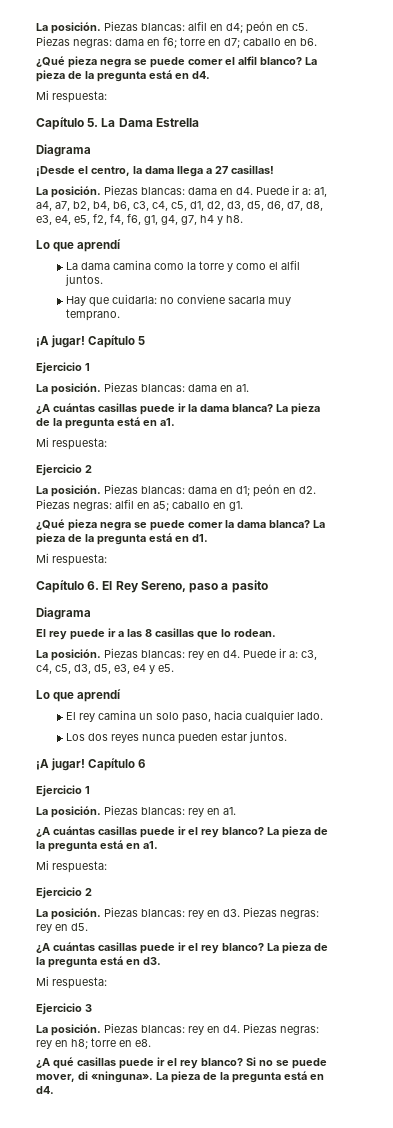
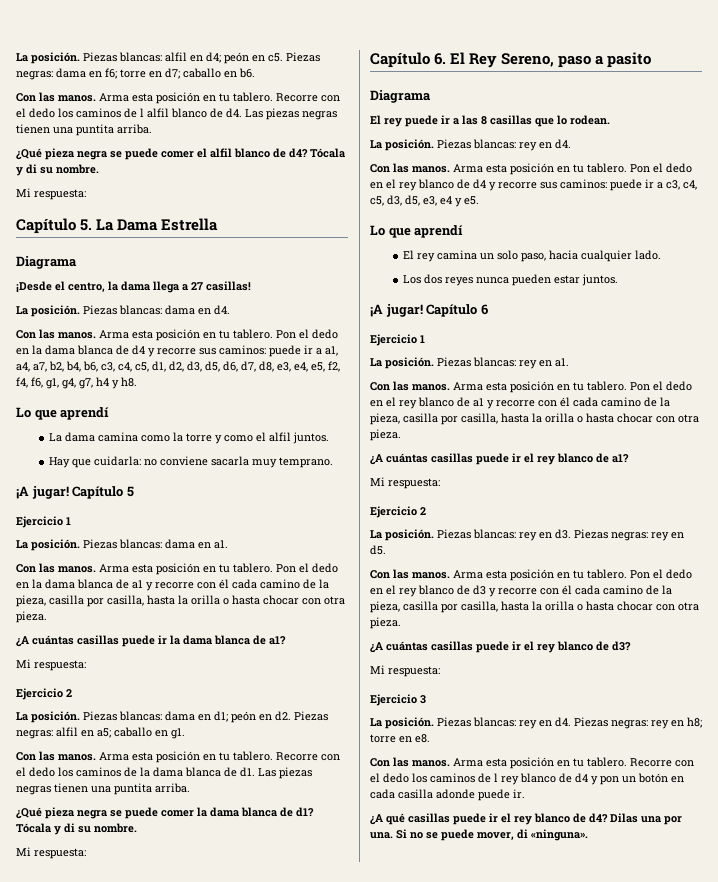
(317, 42) none -> [16,92,340,104] [16,108,337,120] [16,124,152,136] // Con las manos. Arma esta posición en tu tablero. Recorre con el dedo los caminos de l alfil blanco de d4. Las piezas negras tienen una puntita arriba.
[260,57,317,65] [36,70,210,82] blanco? La pieza de la pregunta está en d4. -> [234,148,345,158] [16,164,99,176] blanco de d4? Tócala y di su nombre.
[256,185,311,195] Puede ir a: -> [16,329,338,341] [16,345,322,357] // Con las manos. Arma esta posición en tu tablero. Pon el dedo en la dama blanca de d4 y recorre sus caminos: puede ir a
(249, 388) none -> [16,563,338,575] [16,579,329,591] [16,595,345,607] [16,611,47,623] // Con las manos. Arma esta posición en tu tablero. Pon el dedo en la dama blanca de a1 y recorre con él cada camino de la pieza, casilla por casilla, hasta la orilla o hasta chocar con otra pieza.
[232,403,320,415] [36,417,175,429] blanca? La pieza de la pregunta está en a1. -> [214,635,286,645] blanca de a1?
(243, 506) none -> [16,751,340,763] [16,767,312,779] [16,783,190,795] // Con las manos. Arma esta posición en tu tablero. Recorre con el dedo los caminos de la dama blanca de d1. Las piezas negras tienen una puntita arriba.
[269,520,325,528] [36,533,208,545] blanca? La pieza de la pregunta está en d1. -> [241,807,314,817] [16,823,137,835] blanca de d1? Tócala y di su nombre.
[243,648,298,658] Puede ir a: -> [370,163,692,175] [370,179,663,191] // Con las manos. Arma esta posición en tu tablero. Pon el dedo en el rey blanco de d4 y recorre sus caminos: puede ir a
[36,826,328,838] [36,840,158,852] // ¿A cuántas casillas puede ir el rey blanco? La pieza de la pregunta está en a1. -> [370,381,692,393] [370,397,670,409] [370,413,699,425] [370,429,401,441] [370,453,629,465] // Con las manos. Arma esta posición en tu tablero. Pon el dedo en el rey blanco de a1 y recorre con él cada camino de la pieza, casilla por casilla, hasta la orilla o hasta chocar con otra pieza. // ¿A cuántas casillas puede ir el rey blanco de a1?
[36,942,328,954] [36,956,161,968] // ¿A cuántas casillas puede ir el rey blanco? La pieza de la pregunta está en d3. -> [370,569,692,581] [370,585,672,597] [370,601,699,613] [370,617,401,629] [370,641,631,653] // Con las manos. Arma esta posición en tu tablero. Pon el dedo en el rey blanco de d3 y recorre con él cada camino de la pieza, casilla por casilla, hasta la orilla o hasta chocar con otra pieza. // ¿A cuántas casillas puede ir el rey blanco de d3?
(151, 1043) none -> [370,757,694,769] [370,773,684,785] [370,789,525,801] // Con las manos. Arma esta posición en tu tablero. Recorre con el dedo los caminos de l rey blanco de d4 y pon un botón en cada casilla adonde puede ir.
[201,1058,243,1066] blanco? -> [534,813,682,825] [370,832,393,839] blanco de d4? Dilas una por una.
[156,1071,324,1083] [36,1086,54,1094] La pieza de la pregunta está en d4. -> (588, 835) none

